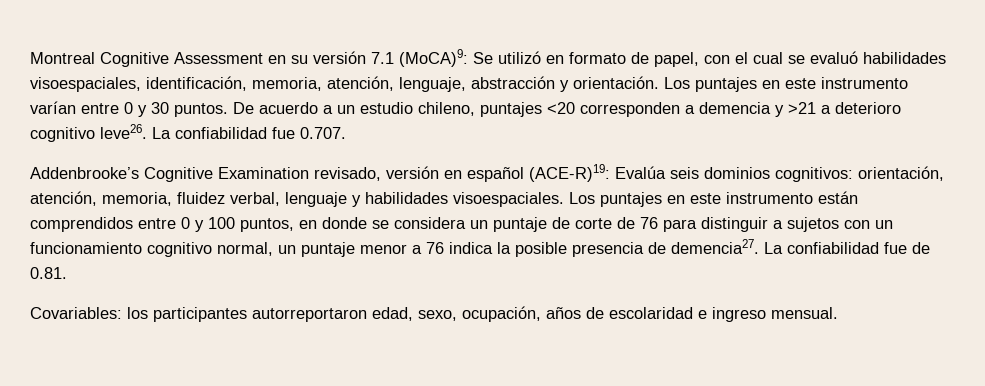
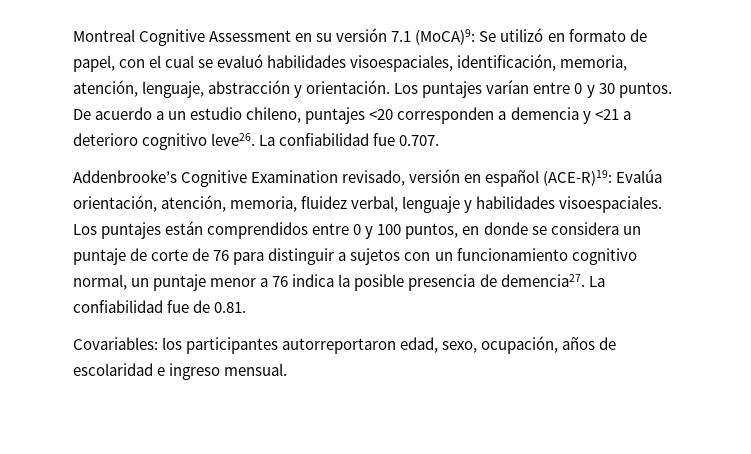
[762,77,908,89] en este instrumento -> (483, 89) none
[788,102,816,114] >21 -> [594,109,619,120] <21
[670,167,853,182] seis dominios cognitivos: -> (663, 176) none
[667,192,813,204] en este instrumento -> (162, 230) none

